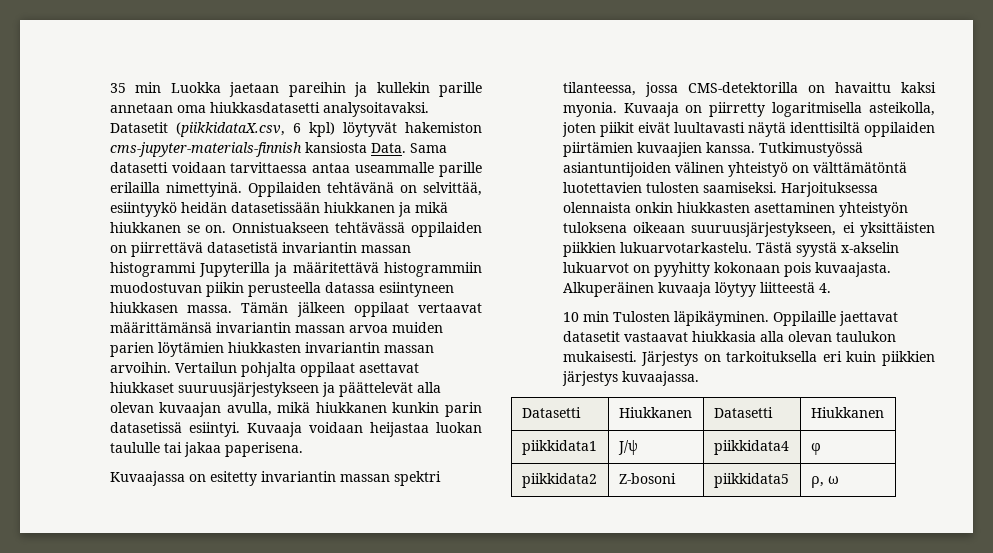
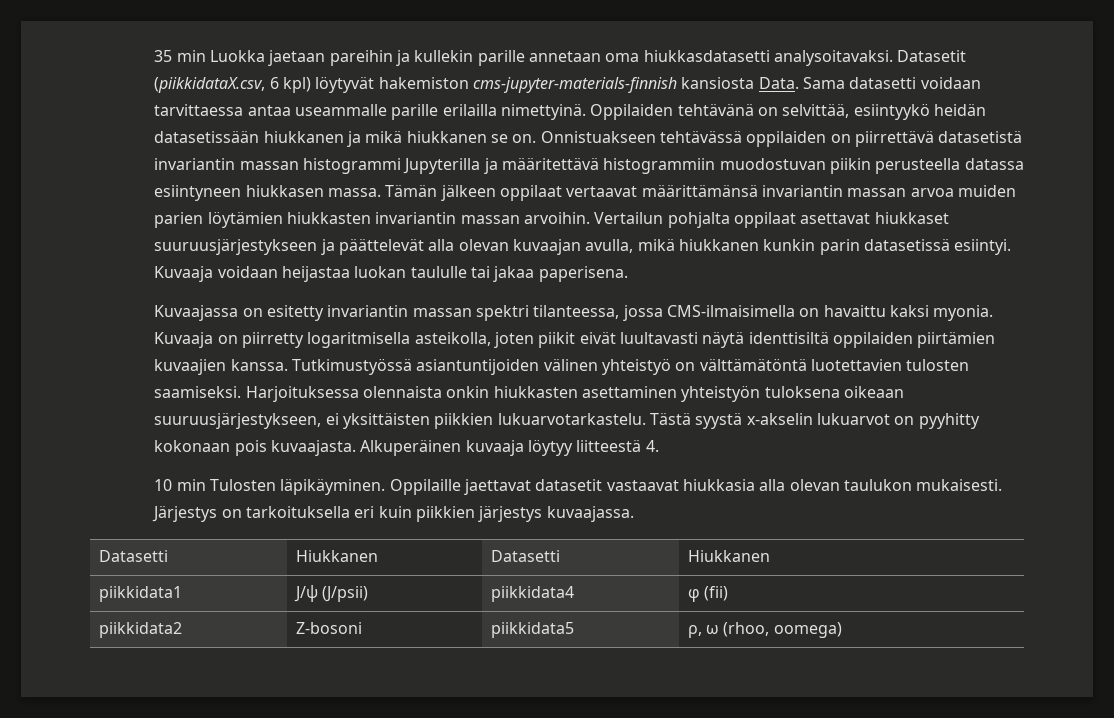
[687,82,798,93] CMS-detektorilla -> [666,305,795,317] CMS-ilmaisimella
(638, 447) none -> [321,586,368,602] (J/psii)
(821, 449) none -> [703,586,728,601] (fii)
(839, 479) none -> [723,622,842,638] (rhoo, oomega)

